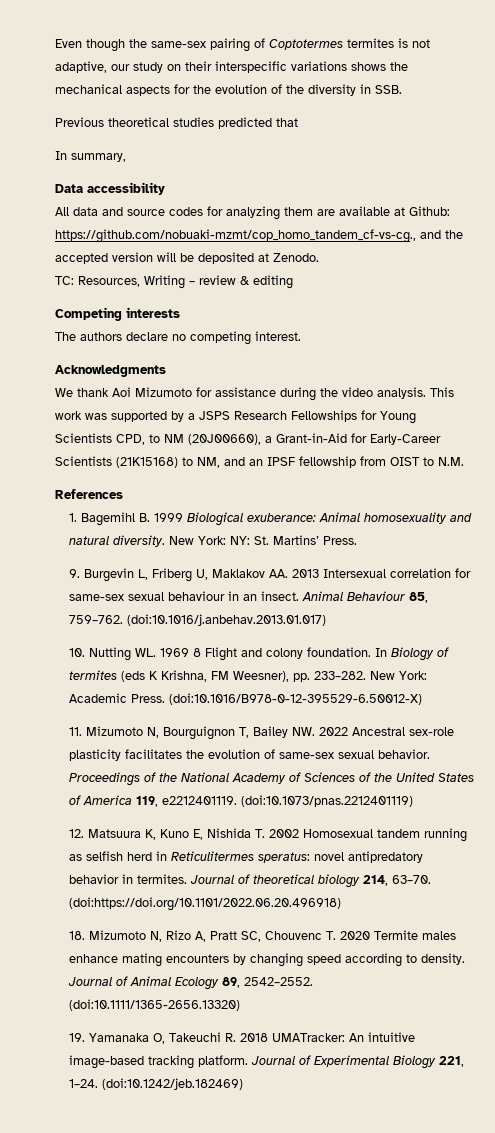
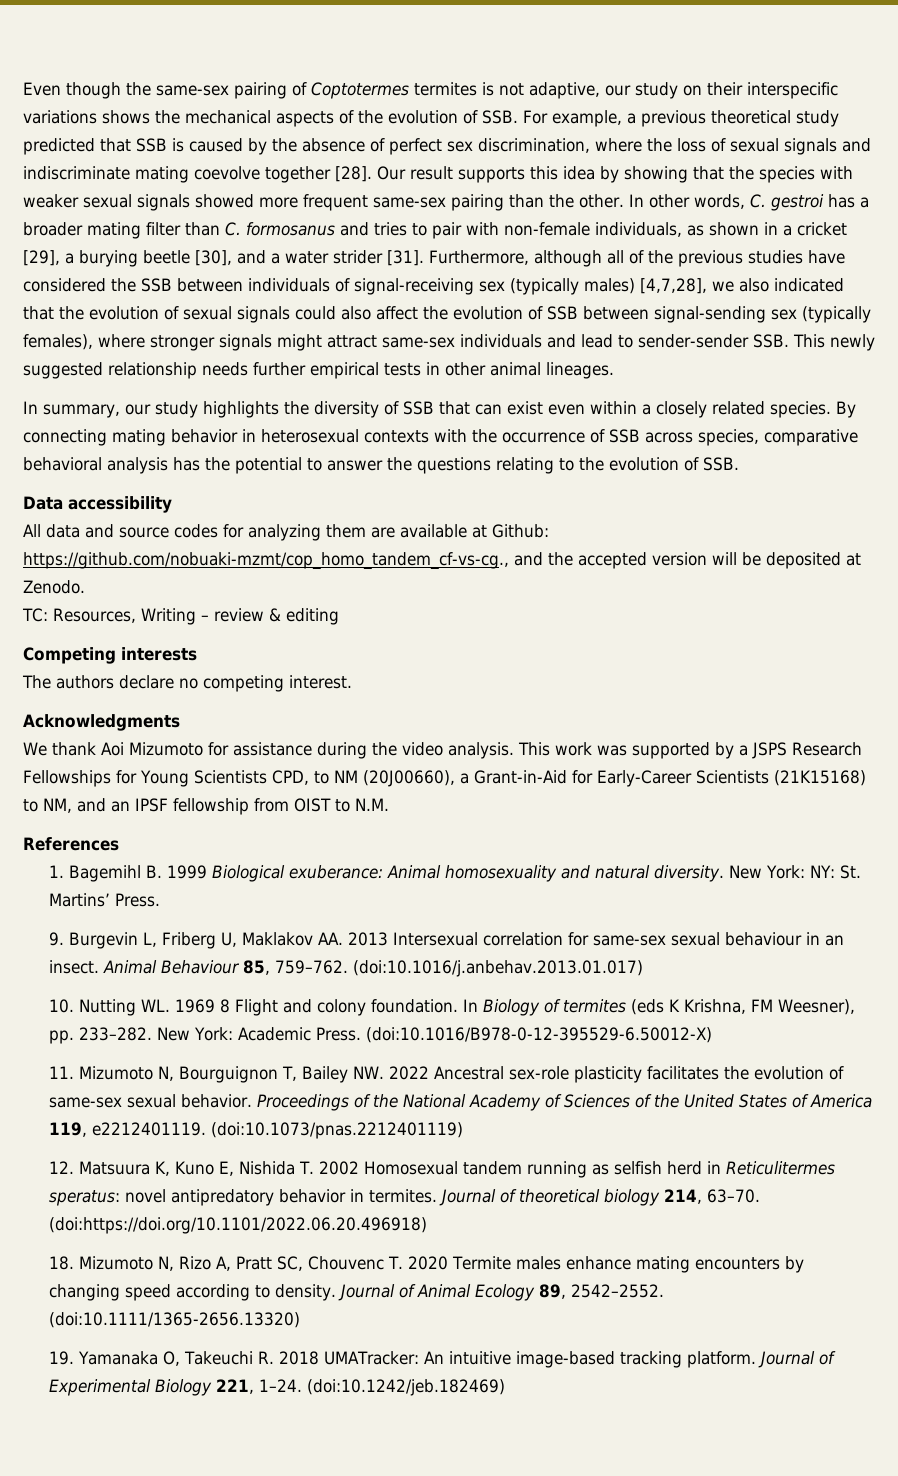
[174,84,402,96] [55,117,298,129] [55,151,126,162] for the evolution of the diversity in SSB. // Previous theoretical studies predicted that // In summary, -> [339,110,839,127] [23,138,871,155] [23,166,853,183] [23,194,869,211] [23,222,847,239] [23,250,845,267] [23,278,844,295] [23,306,871,323] [23,334,875,351] [23,362,614,379] [23,401,856,418] [23,429,858,446] [23,457,739,474] of the evolution of SSB. For example, a previous theoretical study predicted that SSB is caused by the absence of perfect sex discrimination, where the loss of sexual signals and indiscriminate mating coevolve together [28]. Our result supports this idea by showing that the species with weaker sexual signals showed more frequent same-sex pairing than the other. In other words, C. gestroi has a broader mating filter than C. formosanus and tries to pair with non-female individuals, as shown in a cricket [29], a burying beetle [30], and a water strider [31]. Furthermore, although all of the previous studies have considered the SSB between individuals of signal-receiving sex (typically males) [4,7,28], we also indicated that the evolution of sexual signals could also affect the evolution of SSB between signal-sending sex (typically females), where stronger signals might attract same-sex individuals and lead to sender-sender SSB. This newly suggested relationship needs further empirical tests in other animal lineages. // In summary, our study highlights the diversity of SSB that can exist even within a closely related species. By connecting mating behavior in heterosexual contexts with the occurrence of SSB across species, comparative behavioral analysis has the potential to answer the questions relating to the evolution of SSB.

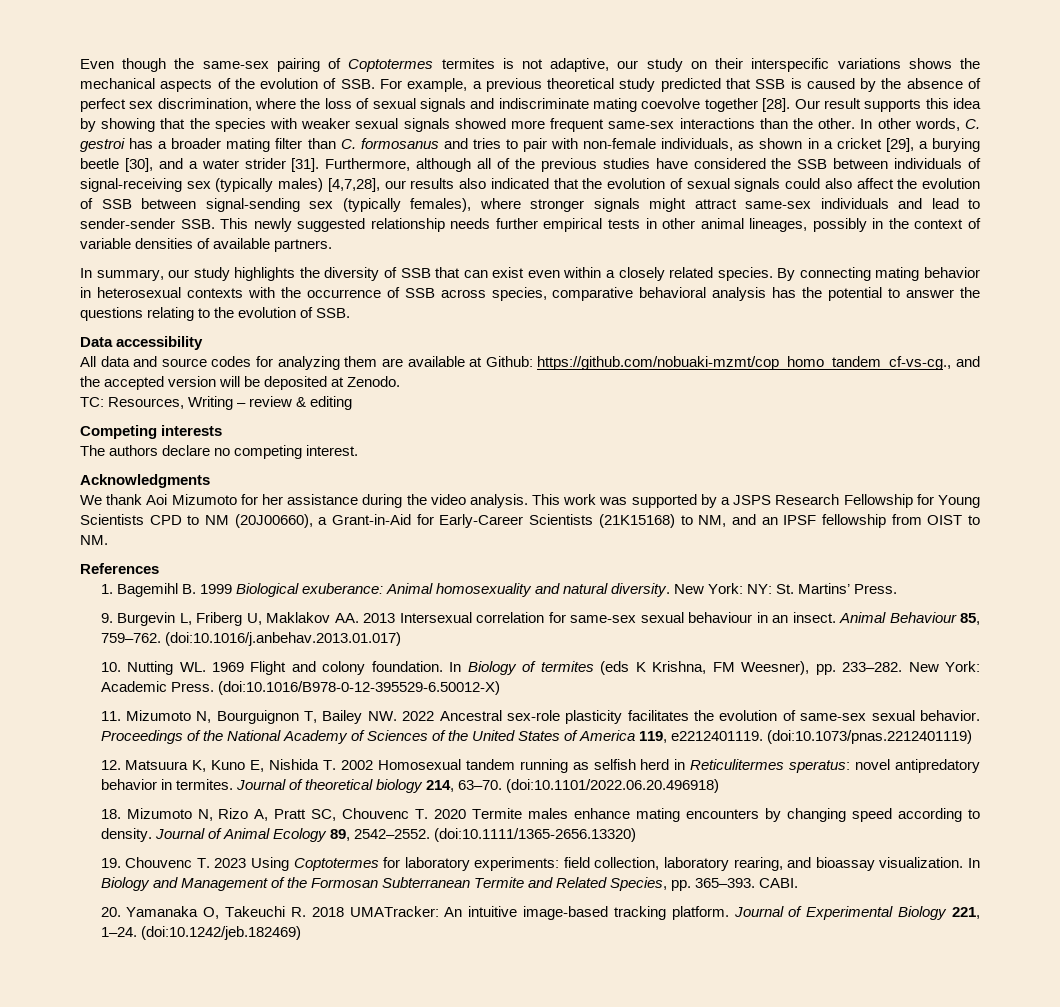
[451,194,504,211] pairing -> [679,118,755,129] interactions
[712,281,734,292] we -> [384,178,455,189] our results
[546,362,614,379] lineages. -> [749,218,981,232] [80,238,333,252] lineages, possibly in the context of variable densities of available partners.
(229, 749) none -> [261,494,283,505] her
[23,770,111,787] Fellowships -> [843,494,913,508] Fellowship
[271,770,309,785] CPD, -> [149,515,182,525] CPD
[355,798,389,811] N.M. -> [80,535,108,545] NM.
[219,999,230,1013] 8 -> (244, 667) none
[48,1217,427,1234] (doi:https://doi.org/10.1101/2022.06.20.496918) -> [506,779,720,793] (doi:10.1101/2022.06.20.496918)
(74, 1358) none -> [125,857,980,871] [100,877,799,891] [100,907,121,917] Chouvenc T. 2023 Using Coptotermes for laboratory experiments: field collection, laboratory rearing, and bioassay visualization. In Biology and Management of the Formosan Subterranean Termite and Related Species, pp. 365–393. CABI. // 20.

